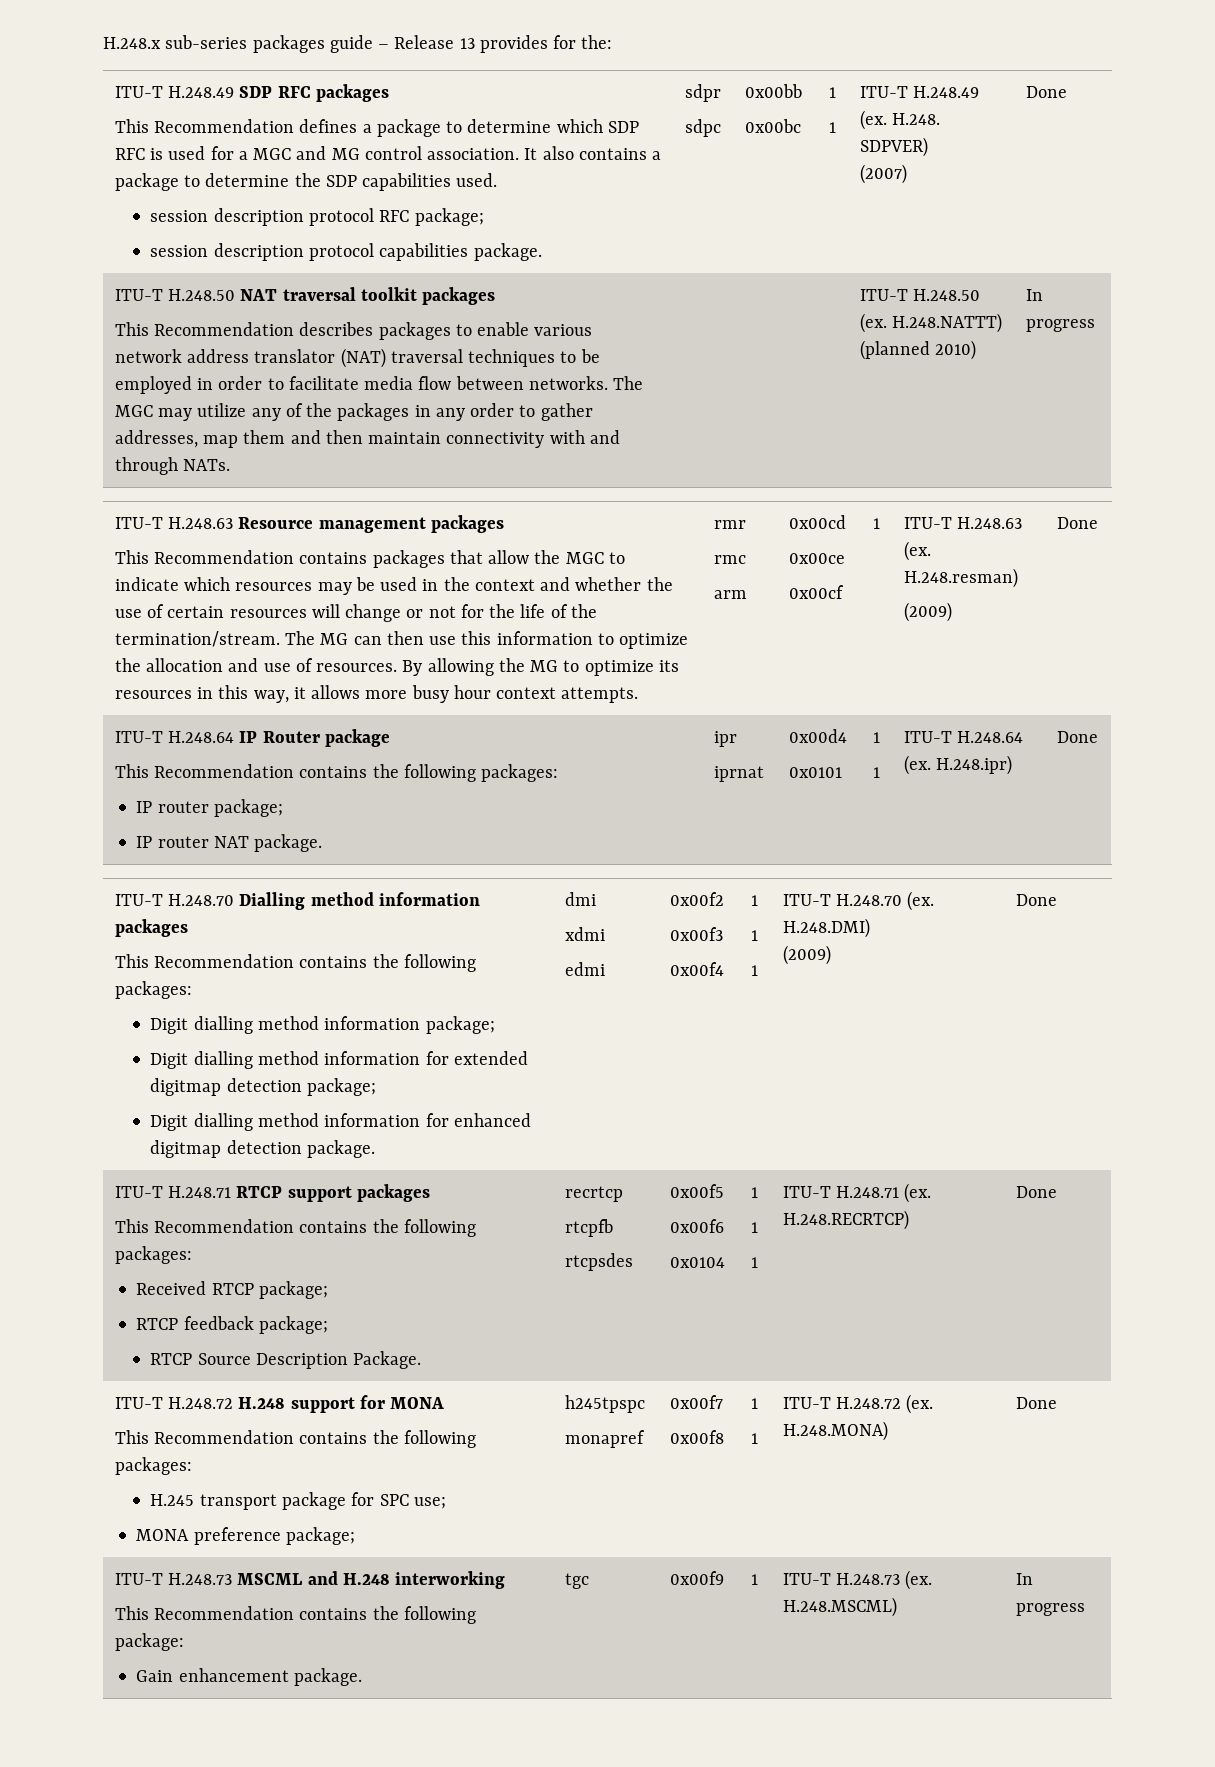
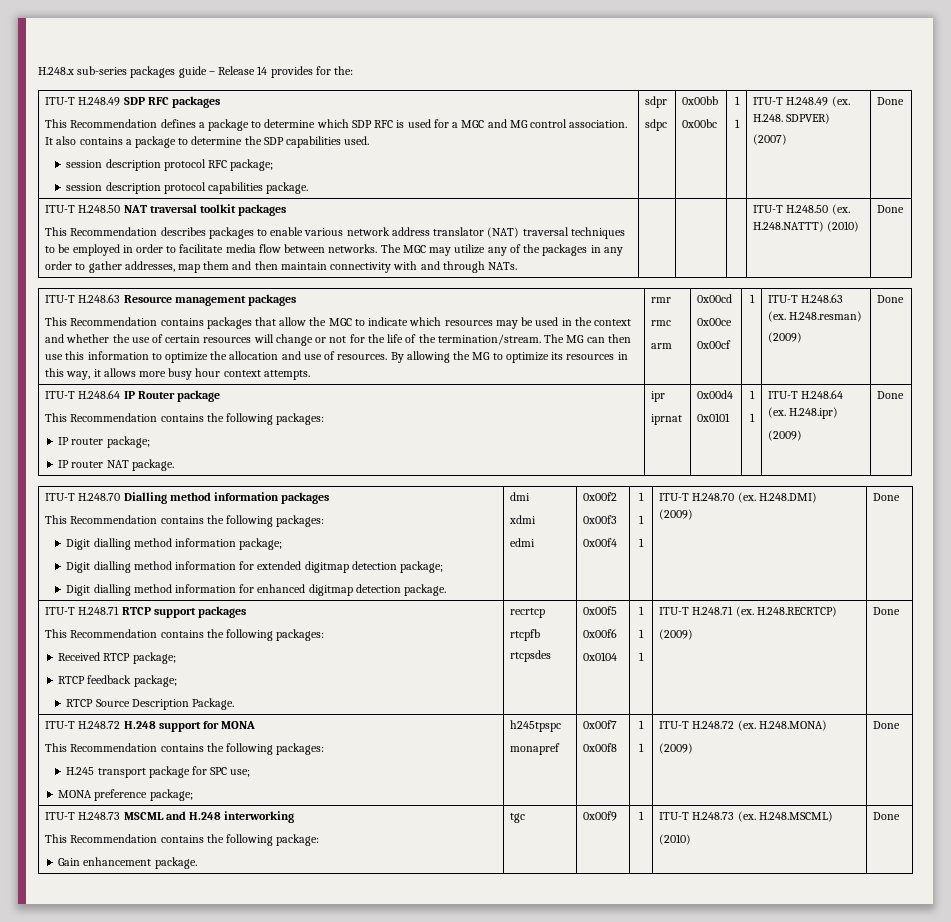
[459,38,475,49] 13 -> [257,66,268,75] 14
[859,340,977,360] [1025,289,1043,301] [1025,319,1095,332] (planned 2010) | In progress -> [827,221,860,232] [877,205,905,213] (2010) | Done
(1013, 765) none -> [768,430,803,441] // (2009)
(909, 1220) none -> [659,629,694,640] // (2009)
(888, 1431) none -> [659,743,694,754] // (2009)
[1015,1573,1033,1585] [1015,1603,1085,1616] | In progress -> [659,834,692,845] [873,812,901,820] // (2010) | Done

